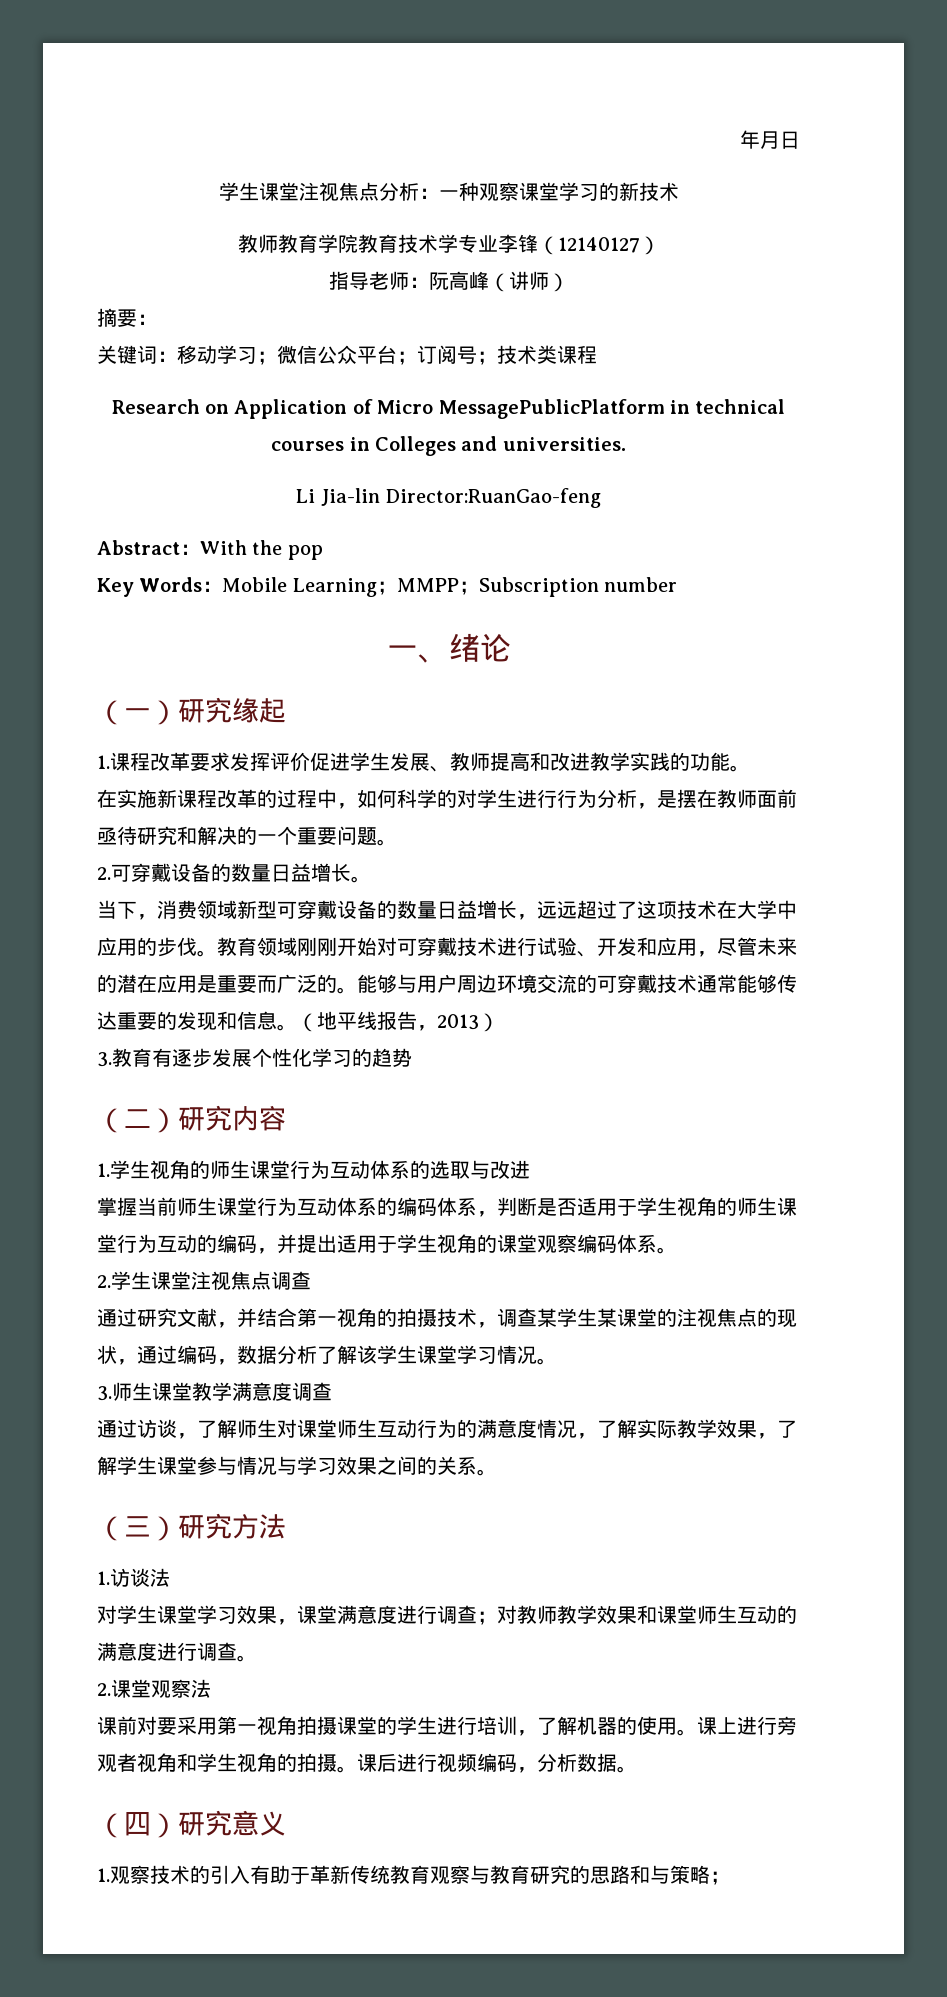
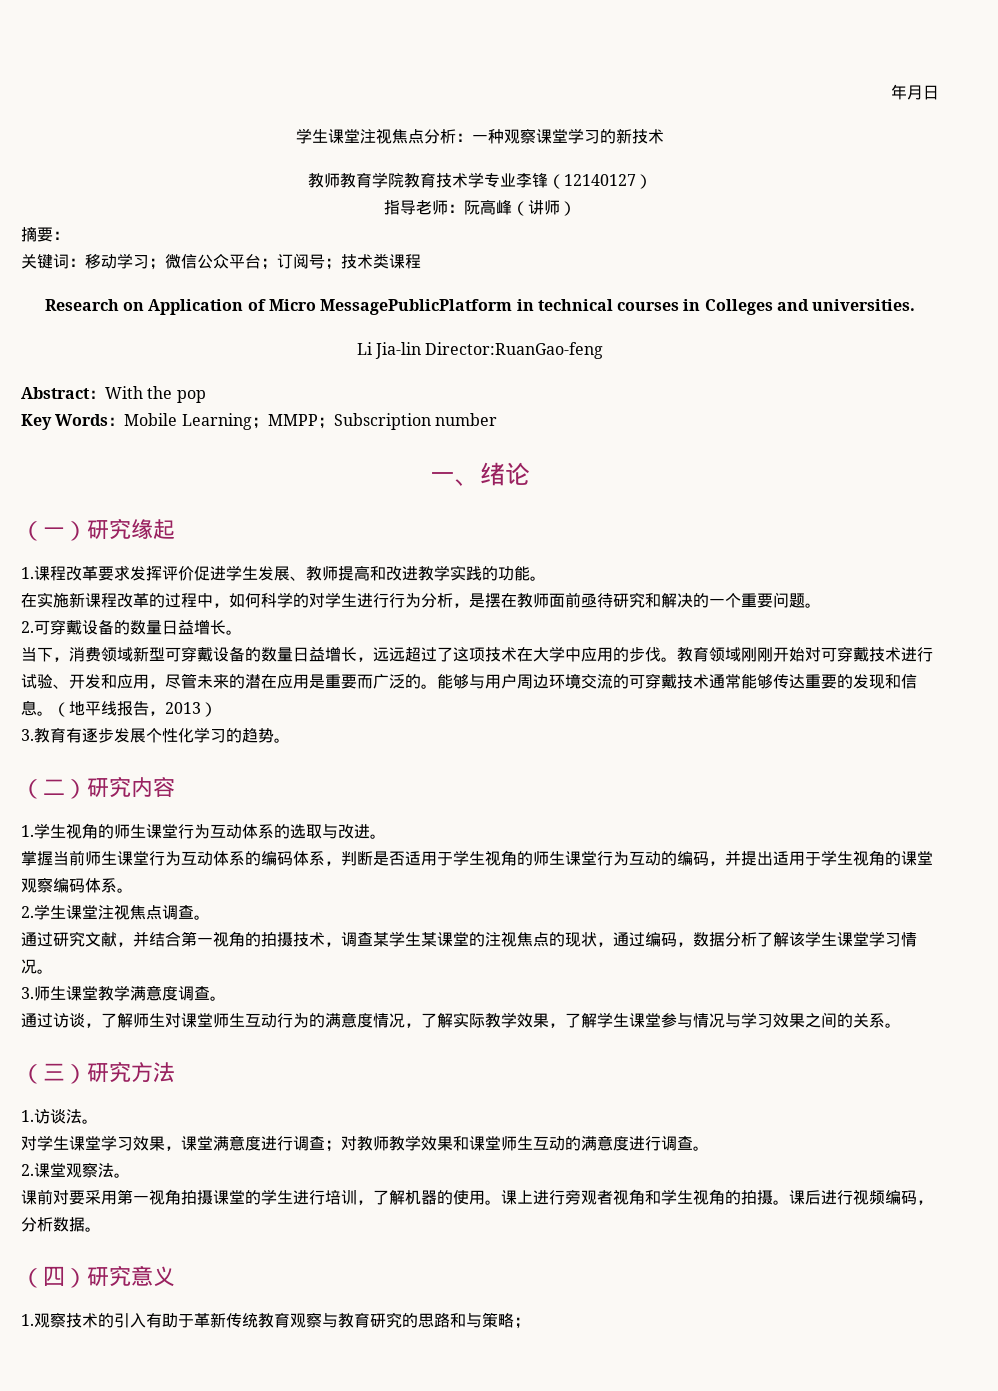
(412, 1057) none -> [274,738,290,743] 。
(530, 1169) none -> [370,834,386,839] 。
(311, 1280) none -> [194,915,210,920] 。
(332, 1391) none -> [210,996,226,1001] 。
(170, 1577) none -> [82,1119,98,1124] 。
(211, 1688) none -> [114,1173,130,1178] 。

